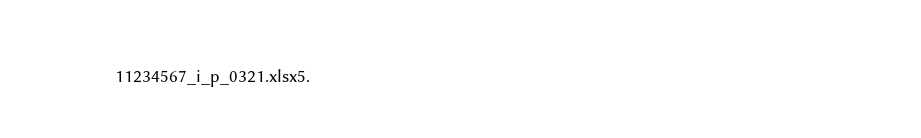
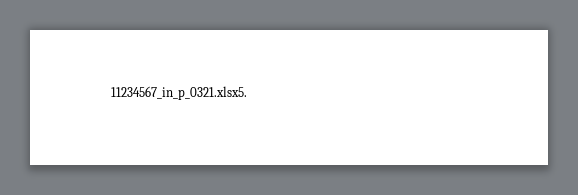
[115,69,311,87] 11234567_i_p_0321.xlsx5. -> [111,86,248,100] 11234567_in_p_0321.xlsx5.

